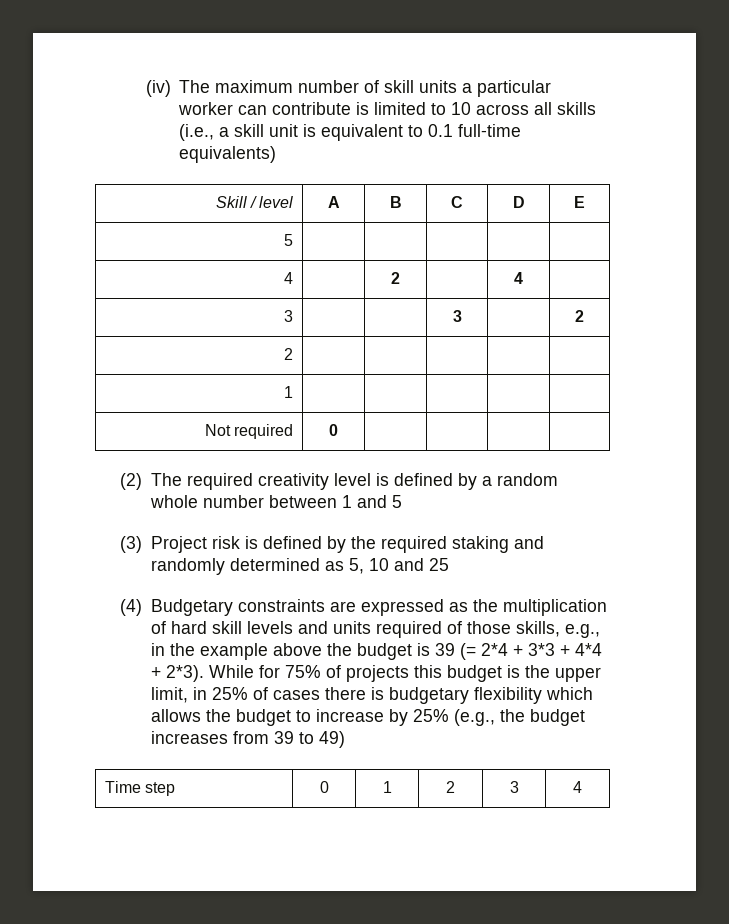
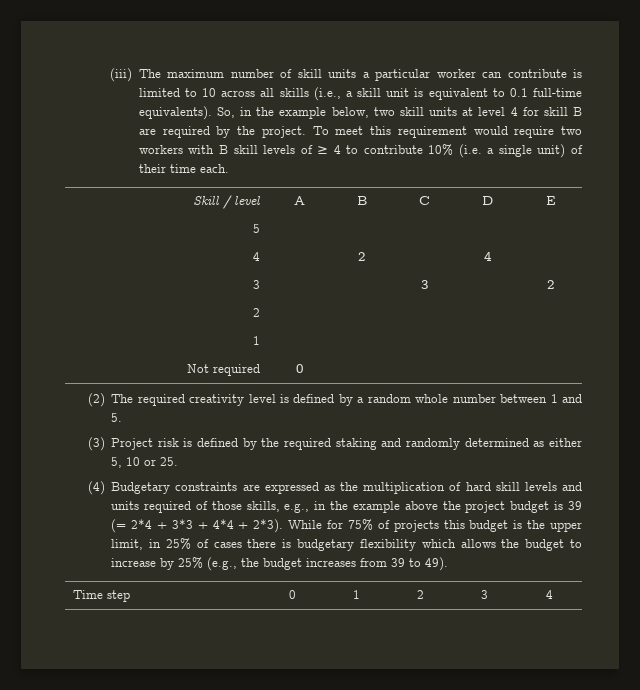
[145,80,171,97] (iv) -> [110,68,133,82] (iii)
[179,146,277,163] equivalents) -> [138,106,583,120] [138,126,582,138] [138,144,584,158] [138,164,229,173] equivalents). So, in the example below, two skill units at level 4 for skill B are required by the project. To meet this requirement would require two workers with B skill levels of ≥ 4 to contribute 10% (i.e. a single unit) of their time each.
[392,495,403,508] 5 -> [111,413,123,422] 5.
(345, 566) none -> [548,438,582,447] either
[394,558,450,571] and 25 -> [144,457,179,466] or 25.
(353, 649) none -> [465,501,506,513] project
[319,731,346,748] 49) -> [425,557,449,571] 49).

